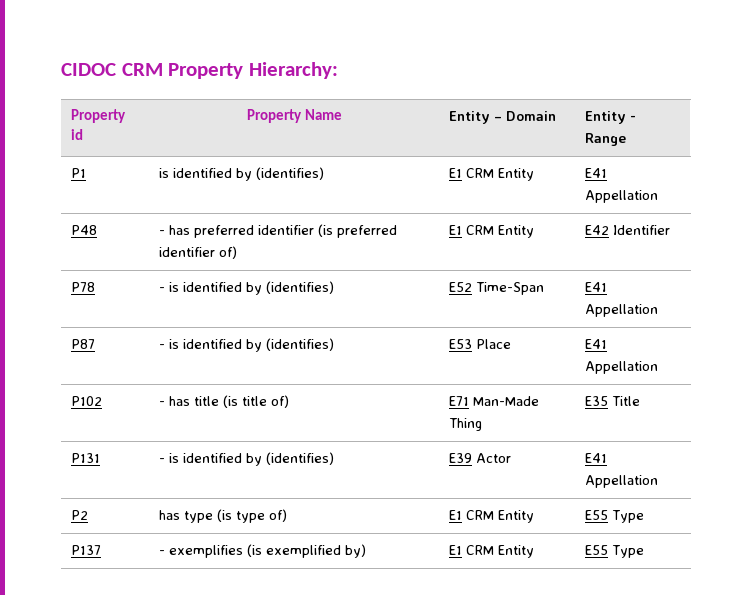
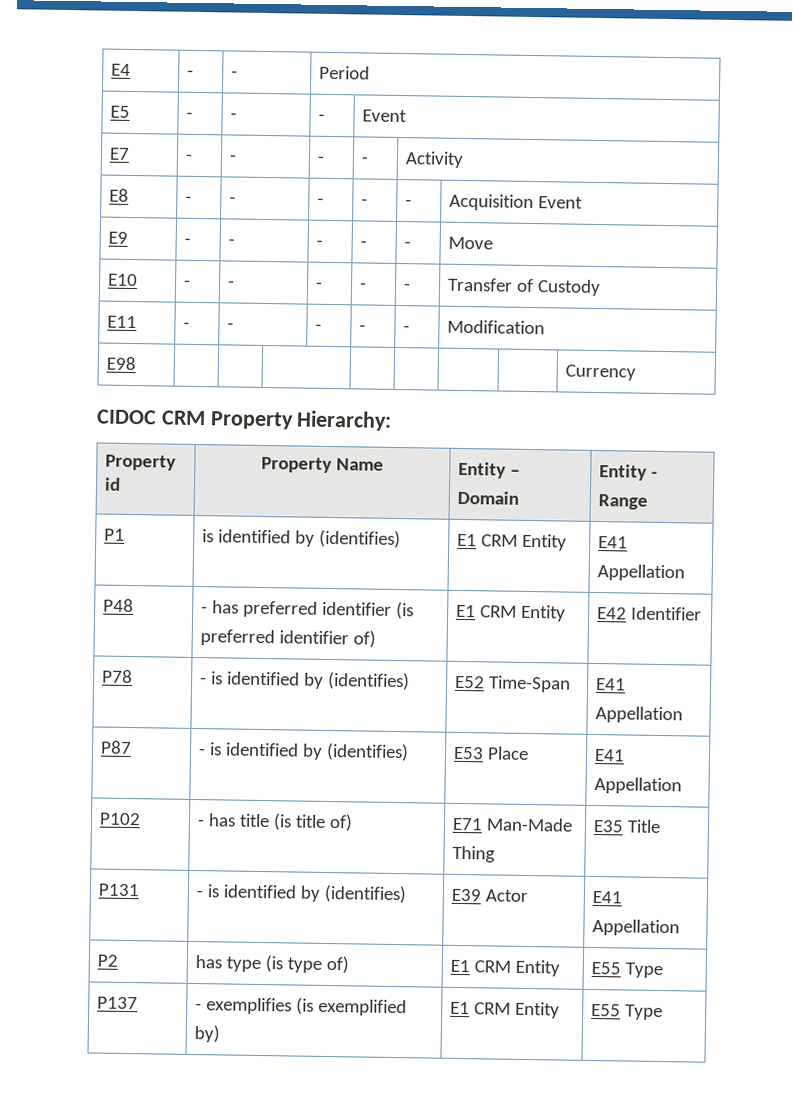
(61, 69) none -> [111,63,132,76] [187,69,195,77] [231,70,239,78] [319,65,371,80] [110,105,131,118] [186,111,194,119] [230,112,238,120] [318,113,326,121] [362,109,408,123] [109,147,131,160] [185,153,193,161] [229,154,237,162] [317,155,325,163] [361,156,369,164] [405,151,465,168] [109,188,130,202] [185,195,193,203] [229,196,237,204] [317,197,325,205] [361,198,369,206] [405,199,413,207] [449,193,584,212] [108,231,129,244] [184,237,192,245] [228,238,236,246] [316,239,324,247] [360,240,368,248] [404,241,412,249] [448,236,494,250] [108,273,139,287] [184,279,192,287] [227,280,236,288] [315,281,324,289] [359,282,368,290] [403,283,412,291] [447,277,602,297] [107,315,138,329] [183,321,191,329] [227,322,235,330] [315,323,323,331] [359,324,367,332] [403,325,411,333] [447,319,546,335] [106,356,137,371] [565,364,637,381] E4 | - | - | Period // E5 | - | - | - | Event // E7 | - | - | - | - | Activity // E8 | - | - | - | - | - | Acquisition Event // E9 | - | - | - | - | - | Move // E10 | - | - | - | - | - | Transfer of Custody // E11 | - | - | - | - | - | Modification // E98 | | | | | | | | Currency //

